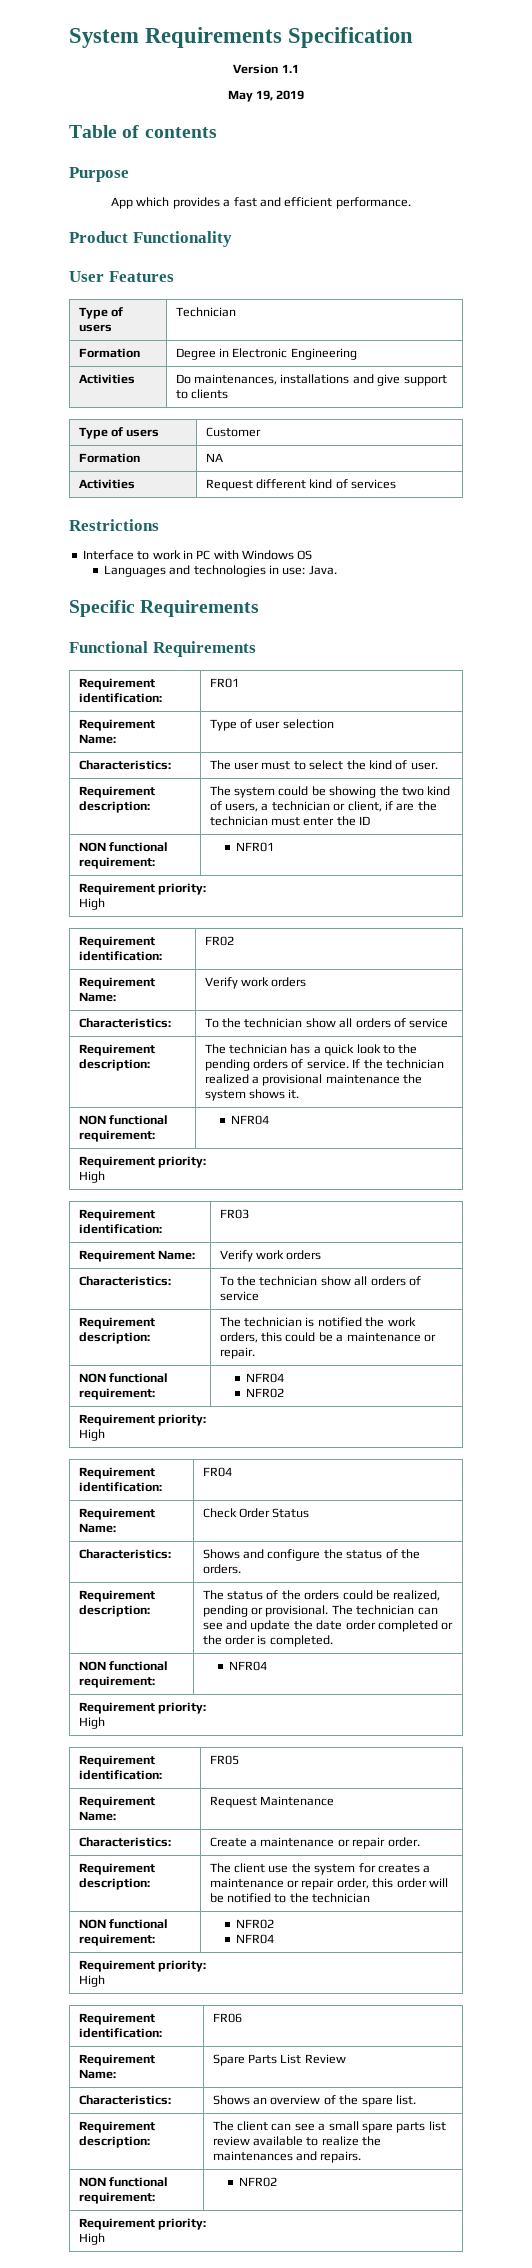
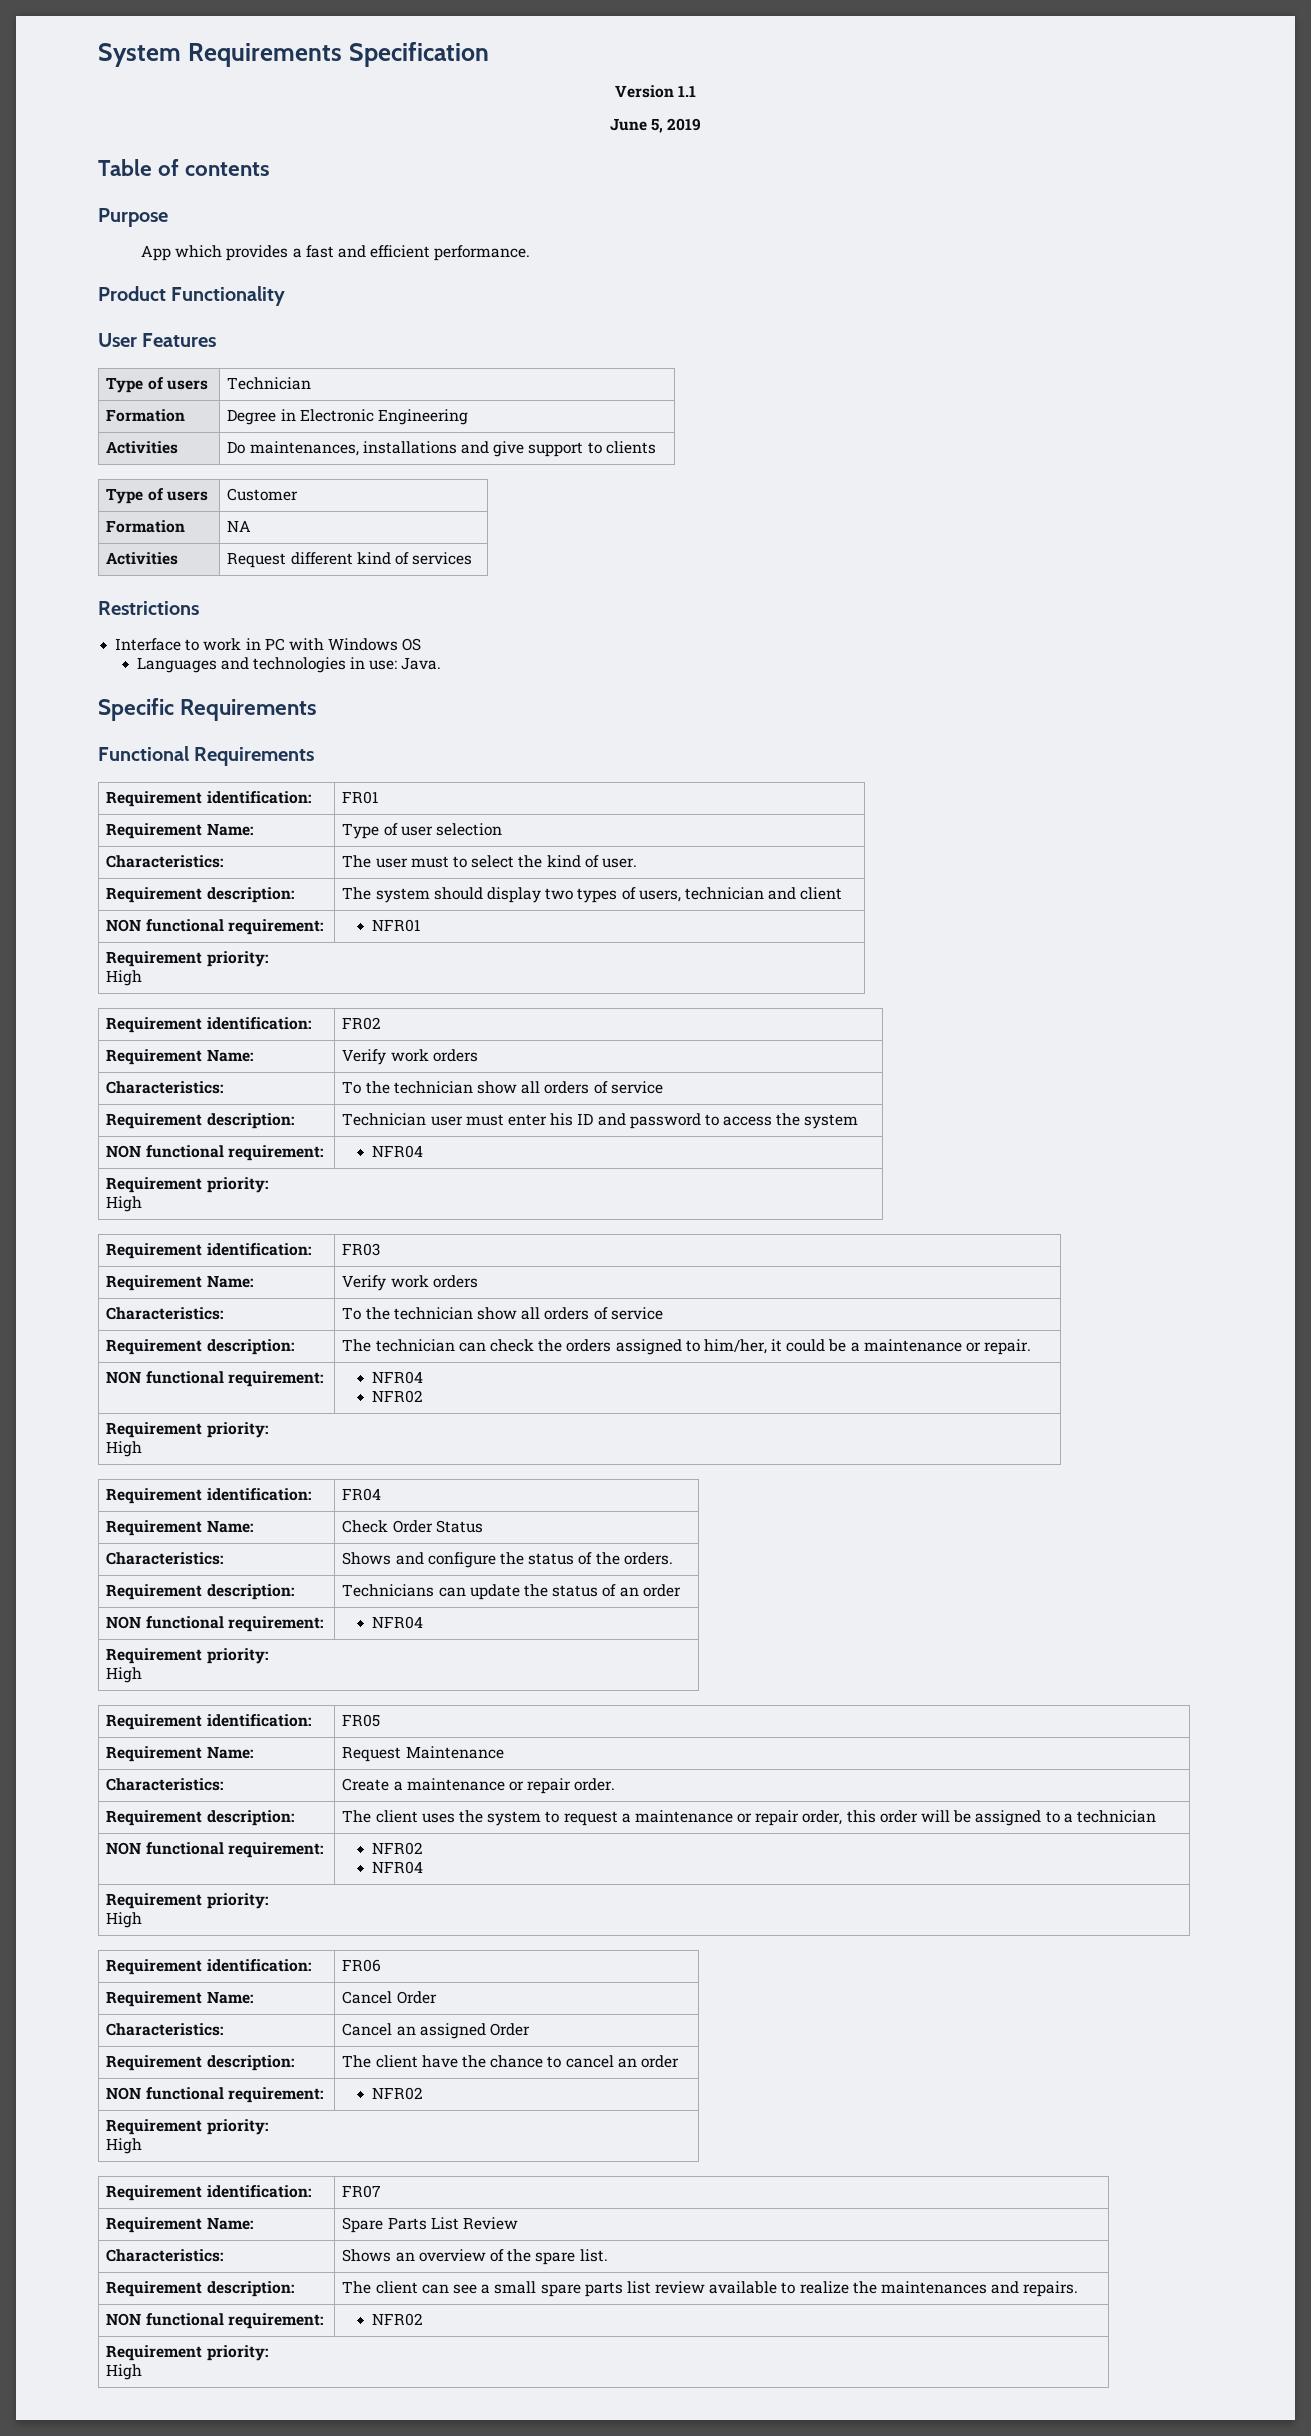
[227,90,273,102] May 19, -> [609,118,663,133] June 5,
[278,786,451,798] [209,801,437,812] [209,816,371,826] could be showing the two kind of users, a technician or client, if are the technician must enter the ID -> [433,887,843,903] should display two types of users, technician and client
[204,1044,418,1056] [204,1059,444,1071] [204,1074,423,1086] [204,1089,300,1101] The technician has a quick look to the pending orders of service. If the technician realized a provisional maintenance the system shows it. -> [342,1113,859,1129] Technician user must enter his ID and password to access the system
[305,1317,416,1327] [219,1332,283,1343] is notified the work orders, this -> [458,1339,783,1355] can check the orders assigned to him/her, it
[202,1590,441,1601] [202,1605,438,1617] [202,1620,454,1632] [202,1635,333,1647] The status of the orders could be realized, pending or provisional. The technician can see and update the date order completed or the order is completed. -> [342,1584,681,1600] Technicians can update the status of an order
[268,1863,420,1875] use the system for creates -> [421,1810,618,1826] uses the system to request
[227,1893,309,1903] notified to the -> [975,1810,1073,1826] assigned to a
(242, 2018) none -> [106,1991,253,2007] [342,1991,437,2004] [106,2023,224,2036] [342,2023,531,2039] [106,2055,294,2071] [342,2055,679,2068] [106,2087,323,2103] [372,2087,424,2100] [106,2119,268,2135] [106,2138,143,2154] [106,2185,311,2201] [342,2185,382,2198] // Requirement Name: | Cancel Order // Characteristics: | Cancel an assigned Order // Requirement description: | The client have the chance to cancel an order // NON functional requirement: | NFR02 // Requirement priority: // High // Requirement identification: | FR07

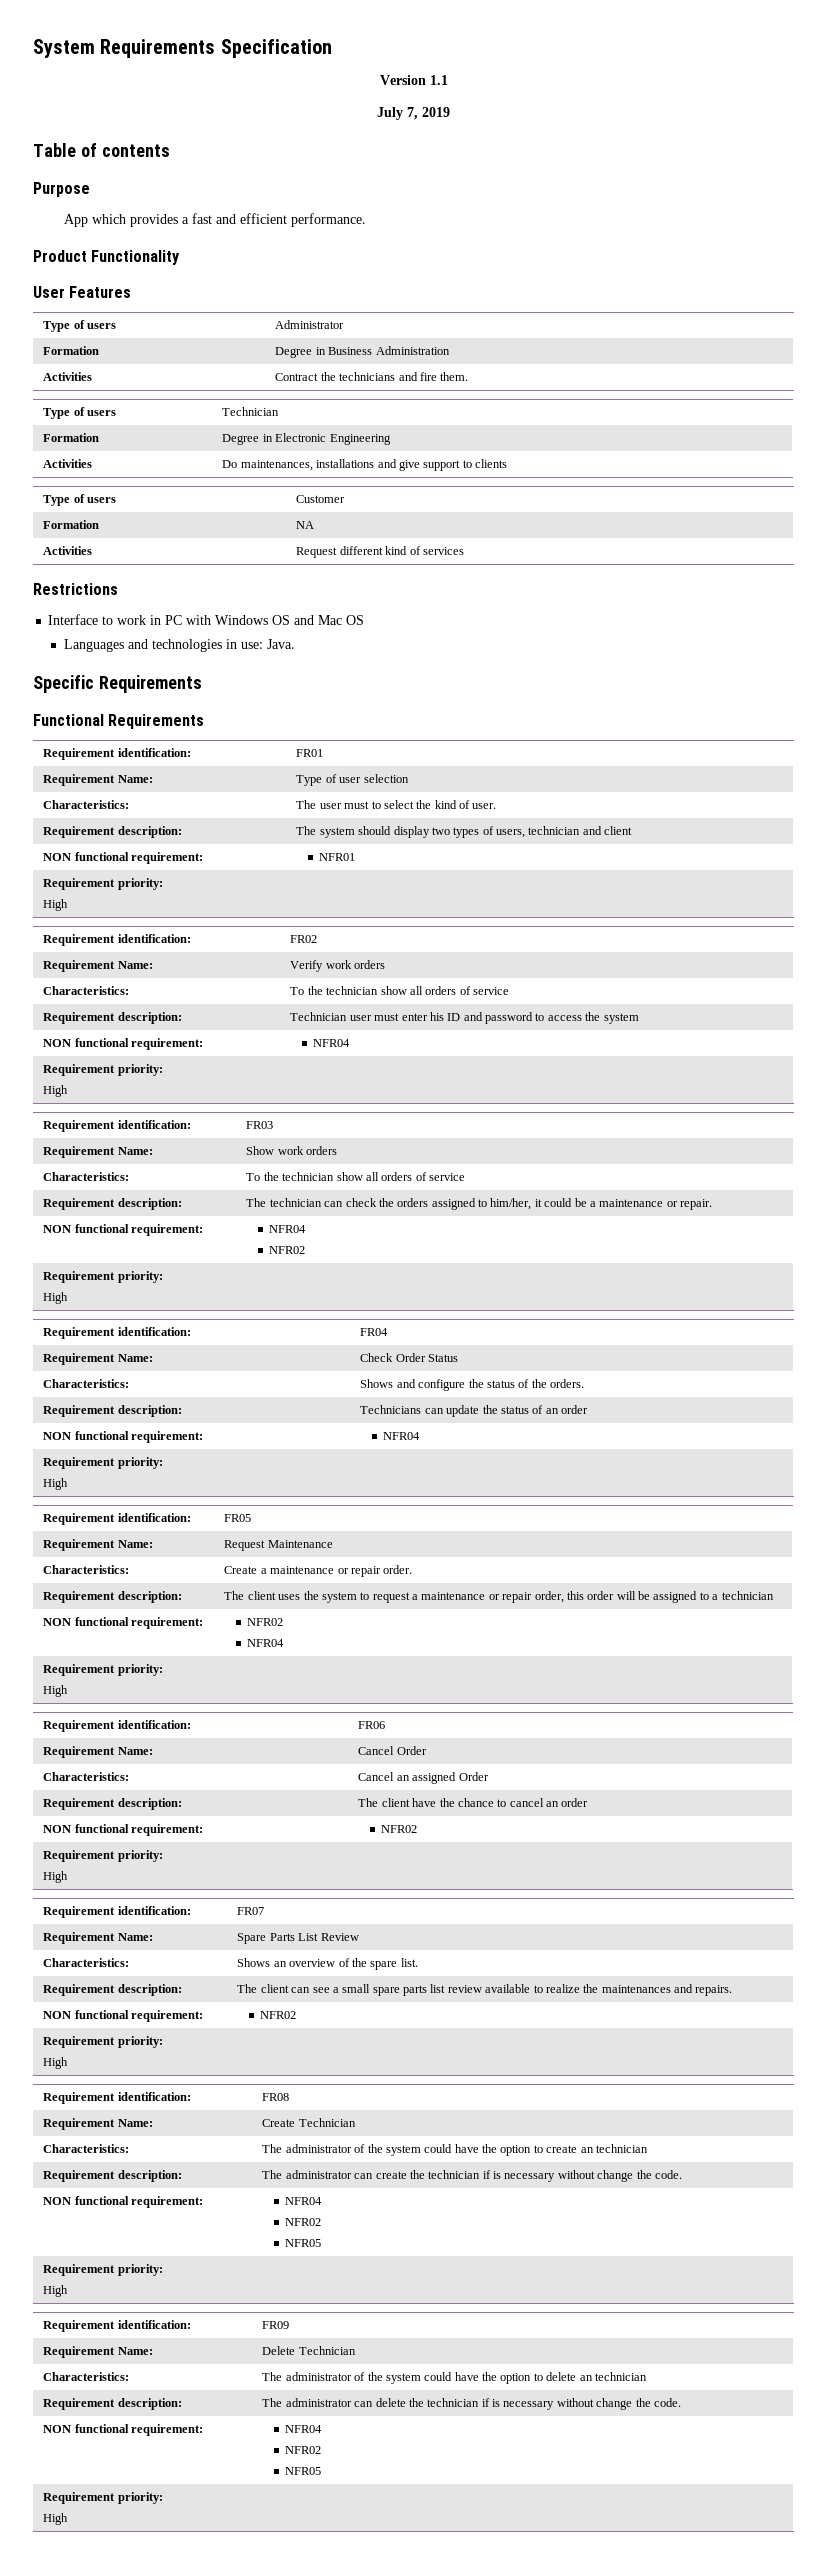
[609,118,663,133] June 5, -> [377,107,418,120] July 7,
(217, 340) none -> [43,320,117,332] [275,320,345,329] [43,346,100,355] [275,346,450,358] [43,372,93,381] [275,372,469,381] // Type of users | Administrator // Formation | Degree in Business Administration // Activities | Contract the technicians and fire them.
(422, 644) none -> [294,615,365,625] and Mac OS
[342,1275,387,1291] Verify -> [246,1146,275,1155] Show
(143, 2372) none -> [43,2092,191,2104] [262,2093,290,2101] [43,2118,153,2130] [262,2118,356,2127] [43,2144,130,2153] [262,2144,648,2156] [43,2170,182,2182] [262,2170,682,2182] [43,2196,204,2208] [285,2197,323,2205] [285,2218,322,2226] [285,2239,322,2247] [43,2264,163,2276] [43,2285,69,2297] [43,2320,191,2332] [262,2321,290,2329] [43,2346,153,2358] [262,2346,356,2355] [43,2372,130,2381] [262,2372,647,2384] [43,2398,182,2410] [262,2398,681,2410] [43,2424,204,2436] [285,2425,323,2433] [285,2446,322,2454] [285,2467,322,2475] [43,2492,163,2504] [43,2513,69,2525] // Requirement identification: | FR08 // Requirement Name: | Create Technician // Characteristics: | The administrator of the system could have the option to create an technician // Requirement description: | The administrator can create the technician if is necessary without change the code. // NON functional requirement: | NFR04 // NFR02 // NFR05 // Requirement priority: // High // Requirement identification: | FR09 // Requirement Name: | Delete Technician // Characteristics: | The administrator of the system could have the option to delete an technician // Requirement description: | The administrator can delete the technician if is necessary without change the code. // NON functional requirement: | NFR04 // NFR02 // NFR05 // Requirement priority: // High

